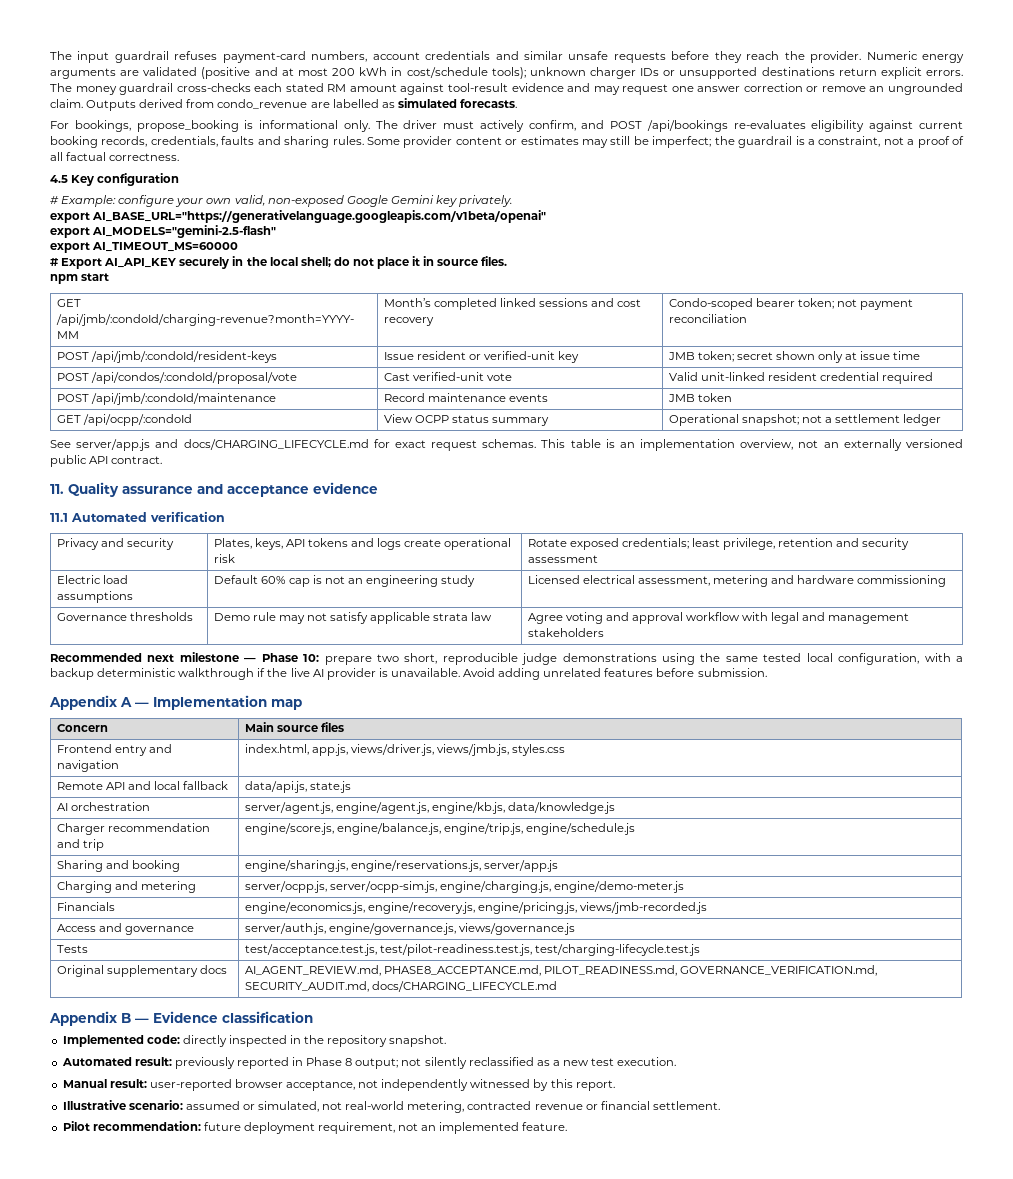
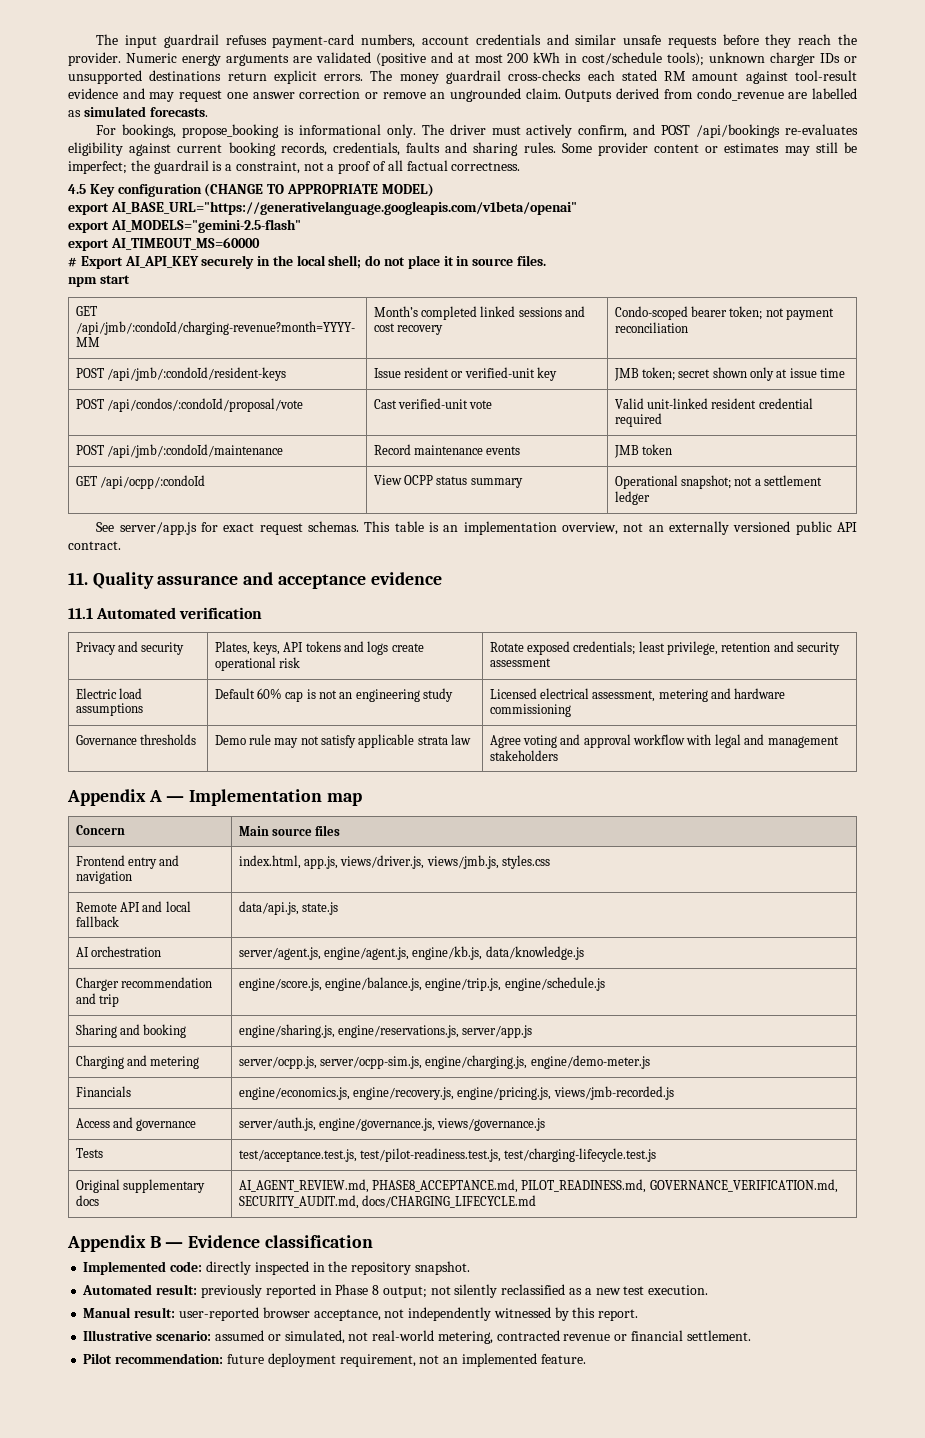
[50,195,513,207] // # Example: configure your own valid, non-exposed Google Gemini key privately. -> [204,183,434,197] (CHANGE TO APPROPRIATE MODEL)
[155,439,369,450] and docs/CHARGING_LIFECYCLE.md -> (197, 528) none
[50,652,964,665] [50,668,767,680] // Recommended next milestone — Phase 10: prepare two short, reproducible judge demonstrations using the same tested local configuration, with a backup deterministic walkthrough if the live AI provider is unavailable. Avoid adding unrelated features before submission. -> (558, 755) none

